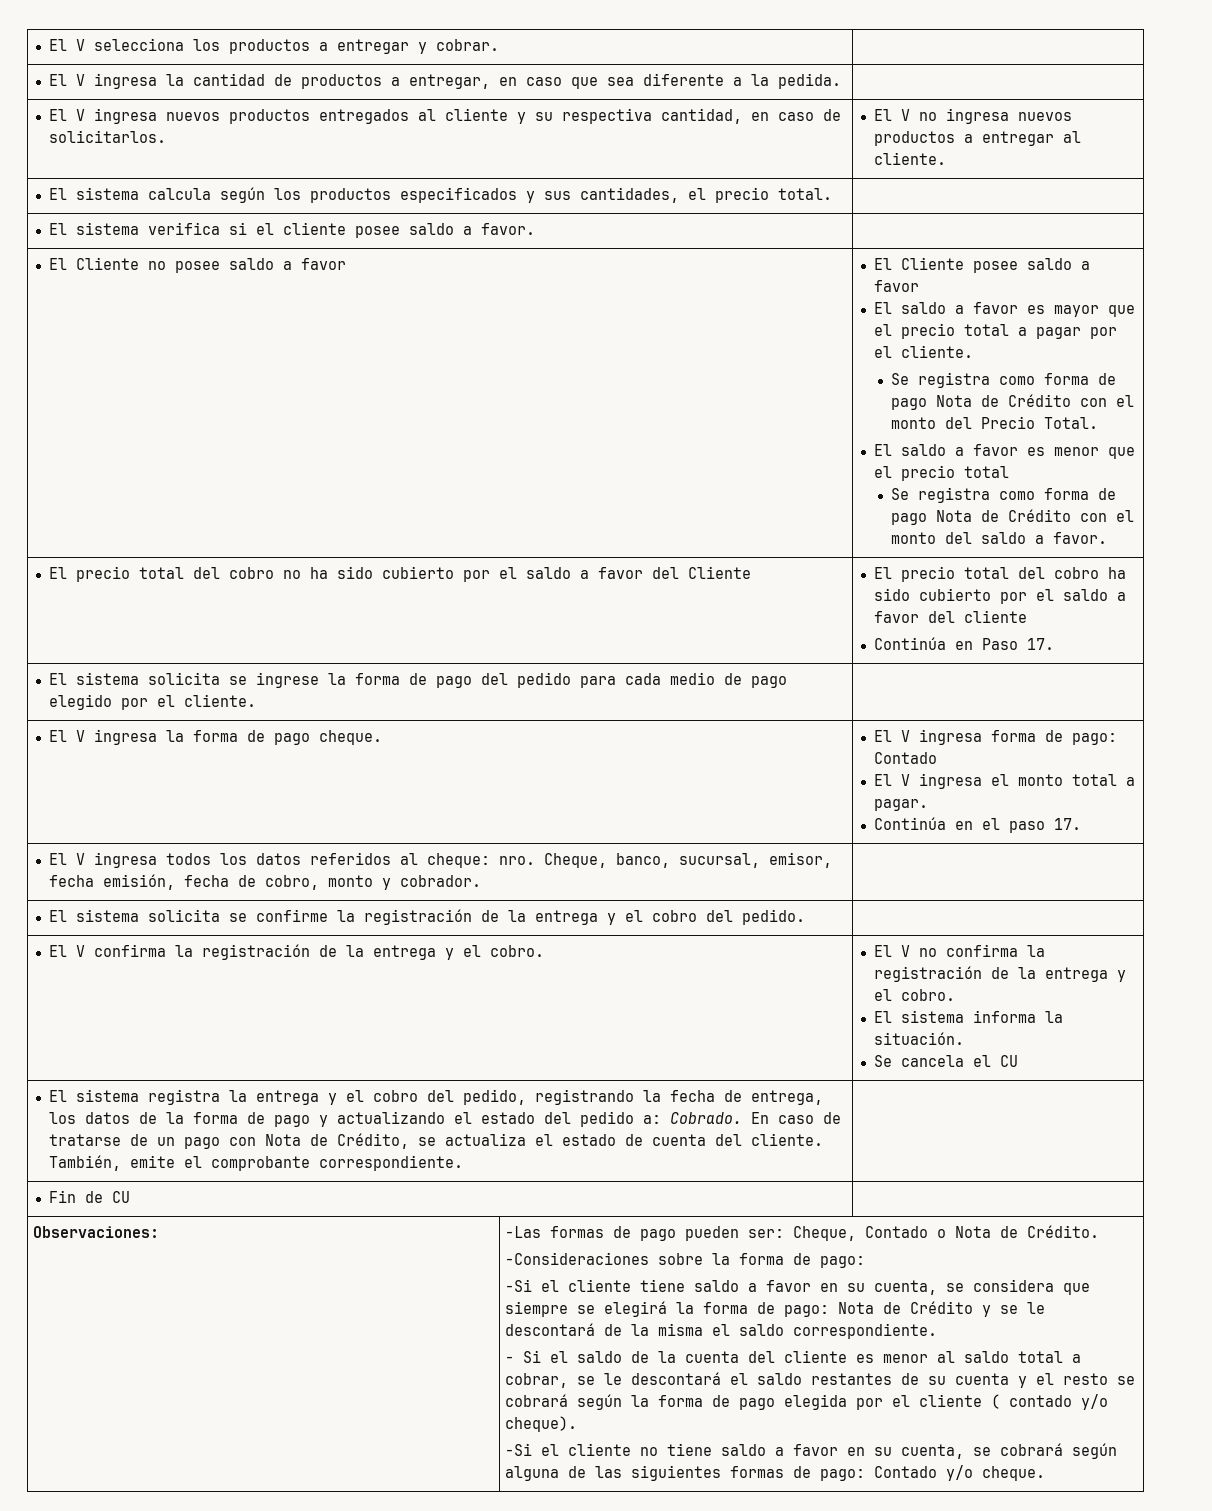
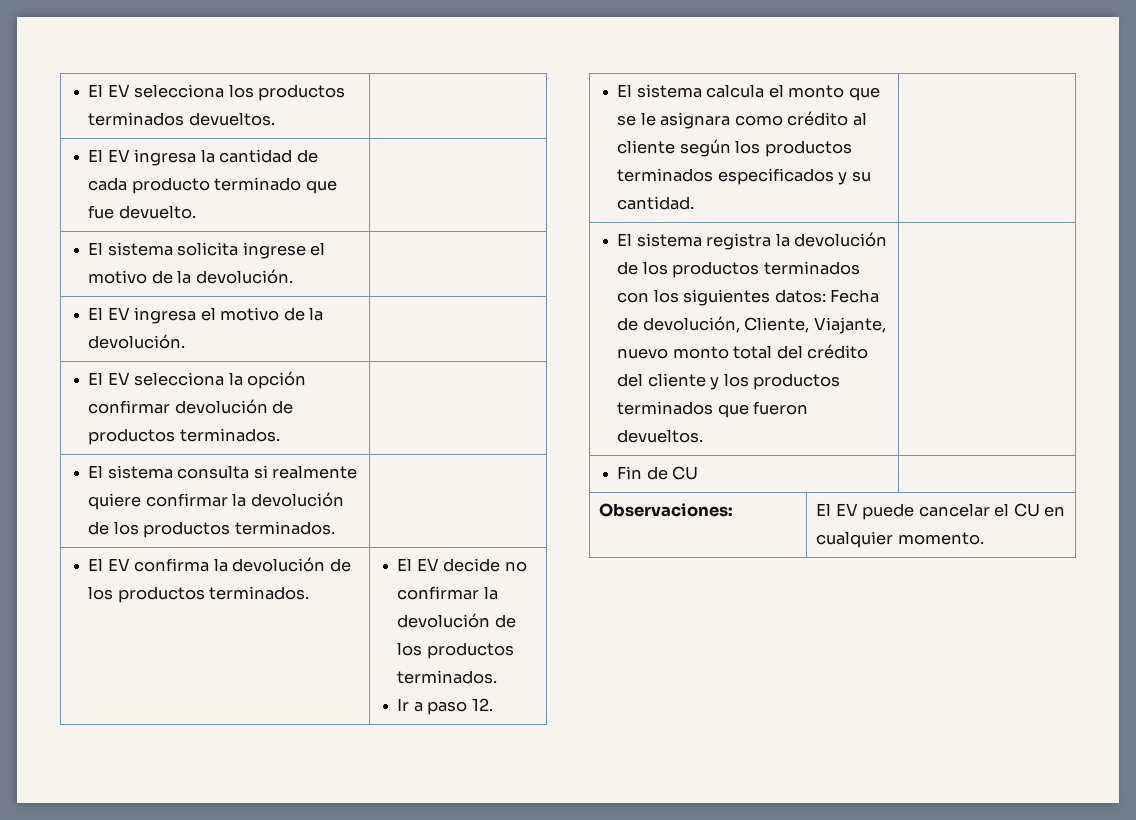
[49,39,86,51] El V -> [88,84,130,97] El EV
[319,39,500,54] [49,74,86,86] a entregar y cobrar. | // El V -> [88,112,275,126] [88,149,130,162] terminados devueltos. | // El EV
[301,73,842,89] [49,108,842,124] [49,130,167,143] [874,108,1073,124] [874,131,1082,146] [874,152,947,165] [49,187,833,203] [49,222,536,238] [49,257,347,273] [874,257,1091,273] [874,280,920,292] [874,302,1136,317] [874,323,1118,339] [874,345,974,358] [891,372,1117,388] [891,394,1135,410] [891,416,1099,429] [874,444,1136,459] [874,465,1010,481] [891,487,1117,503] [891,509,1135,525] [891,532,1108,544] [49,566,752,582] [874,566,1127,582] [874,588,1127,604] [874,610,1028,623] [874,637,1055,650] [49,672,788,688] [49,694,257,710] [49,729,383,745] [874,729,1118,745] [874,752,938,764] [874,773,1136,789] [874,799,929,811] [874,817,1082,833] [49,852,833,868] [49,874,482,890] [49,909,806,925] [49,944,545,960] [874,944,1046,957] [874,966,1127,982] [874,989,956,1001] [874,1010,1064,1023] [874,1032,965,1045] [874,1055,1019,1067] [49,1089,824,1105] [49,1111,842,1127] [49,1133,824,1149] [49,1155,464,1171] [49,1190,131,1203] [33,1226,160,1238] [505,1225,1100,1241] [505,1252,866,1268] [505,1279,1091,1295] [505,1301,1046,1317] [505,1323,938,1339] [505,1350,1082,1363] [505,1372,1136,1388] [505,1394,1109,1410] [505,1416,578,1432] [505,1443,1118,1459] [505,1465,1046,1481] productos a entregar, en caso que sea diferente a la pedida. | // El V ingresa nuevos productos entregados al cliente y su respectiva cantidad, en caso de solicitarlos. | El V no ingresa nuevos productos a entregar al cliente. // El sistema calcula según los productos especificados y sus cantidades, el precio total. | // El sistema verifica si el cliente posee saldo a favor. | // El Cliente no posee saldo a favor | El Cliente posee saldo a favor // El saldo a favor es mayor que el precio total a pagar por el cliente. // Se registra como forma de pago Nota de Crédito con el monto del Precio Total. // El saldo a favor es menor que el precio total // Se registra como forma de pago Nota de Crédito con el monto del saldo a favor. // El precio total del cobro no ha sido cubierto por el saldo a favor del Cliente | El precio total del cobro ha sido cubierto por el saldo a favor del cliente // Continúa en Paso 17. // El sistema solicita se ingrese la forma de pago del pedido para cada medio de pago elegido por el cliente. | // El V ingresa la forma de pago cheque. | El V ingresa forma de pago: Contado // El V ingresa el monto total a pagar. // Continúa en el paso 17. // El V ingresa todos los datos referidos al cheque: nro. Cheque, banco, sucursal, emisor, fecha emisión, fecha de cobro, monto y cobrador. | // El sistema solicita se confirme la registración de la entrega y el cobro del pedido. | // El V confirma la registración de la entrega y el cobro. | El V no confirma la registración de la entrega y el cobro. // El sistema informa la situación. // Se cancela el CU // El sistema registra la entrega y el cobro del pedido, registrando la fecha de entrega, los datos de la forma de pago y actualizando el estado del pedido a: Cobrado. En caso de tratarse de un pago con Nota de Crédito, se actualiza el estado de cuenta del cliente. También, emite el comprobante correspondiente. | // Fin de CU | // Observaciones: | -Las formas de pago pueden ser: Cheque, Contado o Nota de Crédito. // -Consideraciones sobre la forma de pago: // -Si el cliente tiene saldo a favor en su cuenta, se considera que siempre se elegirá la forma de pago: Nota de Crédito y se le descontará de la misma el saldo correspondiente. // - Si el saldo de la cuenta del cliente es menor al saldo total a cobrar, se le descontará el saldo restantes de su cuenta y el resto se cobrará según la forma de pago elegida por el cliente ( contado y/o cheque). // -Si el cliente no tiene saldo a favor en su cuenta, se cobrará según alguna de las siguientes formas de pago: Contado y/o cheque. -> [88,177,337,194] [88,205,196,219] [88,242,326,259] [88,269,293,284] [88,307,324,324] [88,334,186,349] [88,371,307,389] [88,399,294,414] [88,428,280,445] [88,465,358,479] [88,492,344,510] [88,521,335,538] [88,557,351,572] [88,586,310,603] [397,558,527,572] [397,586,498,600] [397,613,516,628] [397,642,514,659] [397,670,498,684] [397,698,493,715] [617,84,880,101] [617,111,867,129] [617,139,852,157] [617,168,871,185] [617,196,695,210] [617,232,888,250] [617,261,860,278] [617,289,880,306] [617,316,886,334] [617,344,869,359] [617,373,841,390] [617,401,809,418] [617,429,704,443] [617,466,699,480] [599,503,734,517] [816,503,1065,520] [816,531,984,548] cada producto terminado que fue devuelto. | // El sistema solicita ingrese el motivo de la devolución. | // El EV ingresa el motivo de la devolución. | // El EV selecciona la opción confirmar devolución de productos terminados. | // El sistema consulta si realmente quiere confirmar la devolución de los productos terminados. | // El EV confirma la devolución de los productos terminados. | El EV decide no confirmar la devolución de los productos terminados. // Ir a paso 12. // El sistema calcula el monto que se le asignara como crédito al cliente según los productos terminados especificados y su cantidad. | // El sistema registra la devolución de los productos terminados con los siguientes datos: Fecha de devolución, Cliente, Viajante, nuevo monto total del crédito del cliente y los productos terminados que fueron devueltos. | // Fin de CU | // Observaciones: | El EV puede cancelar el CU en cualquier momento.

